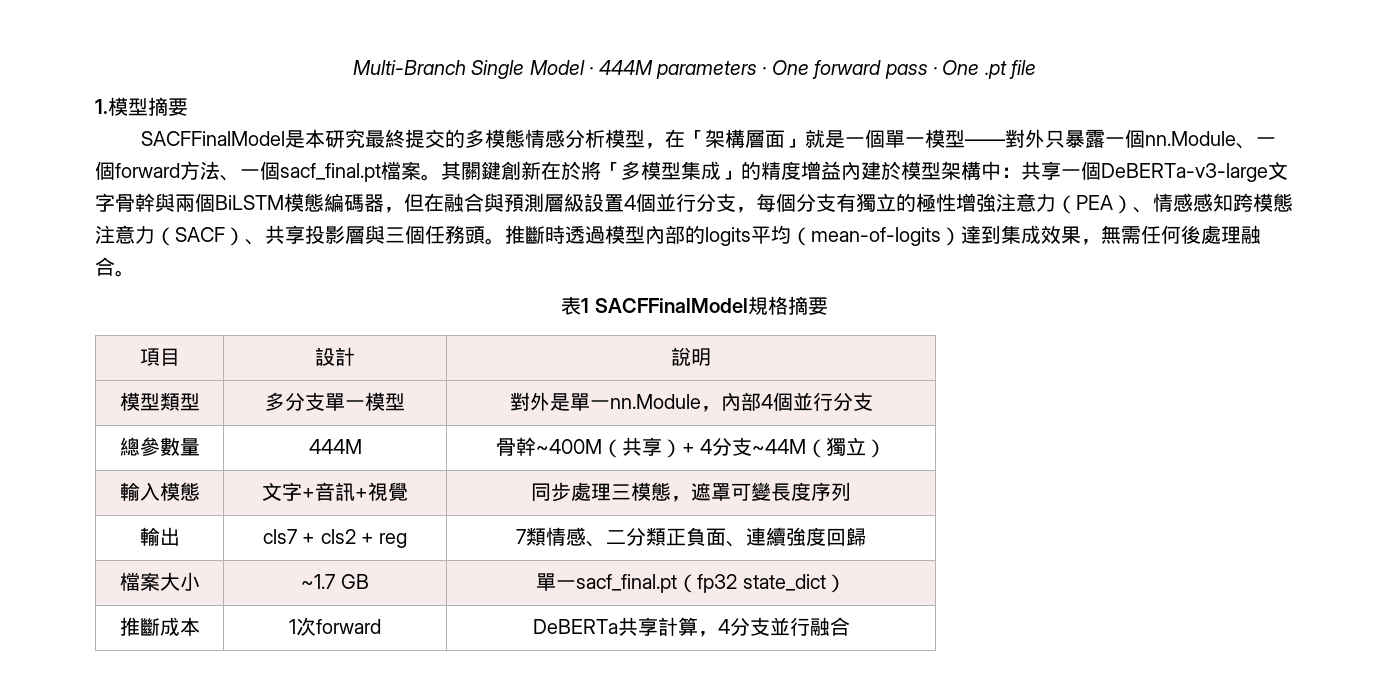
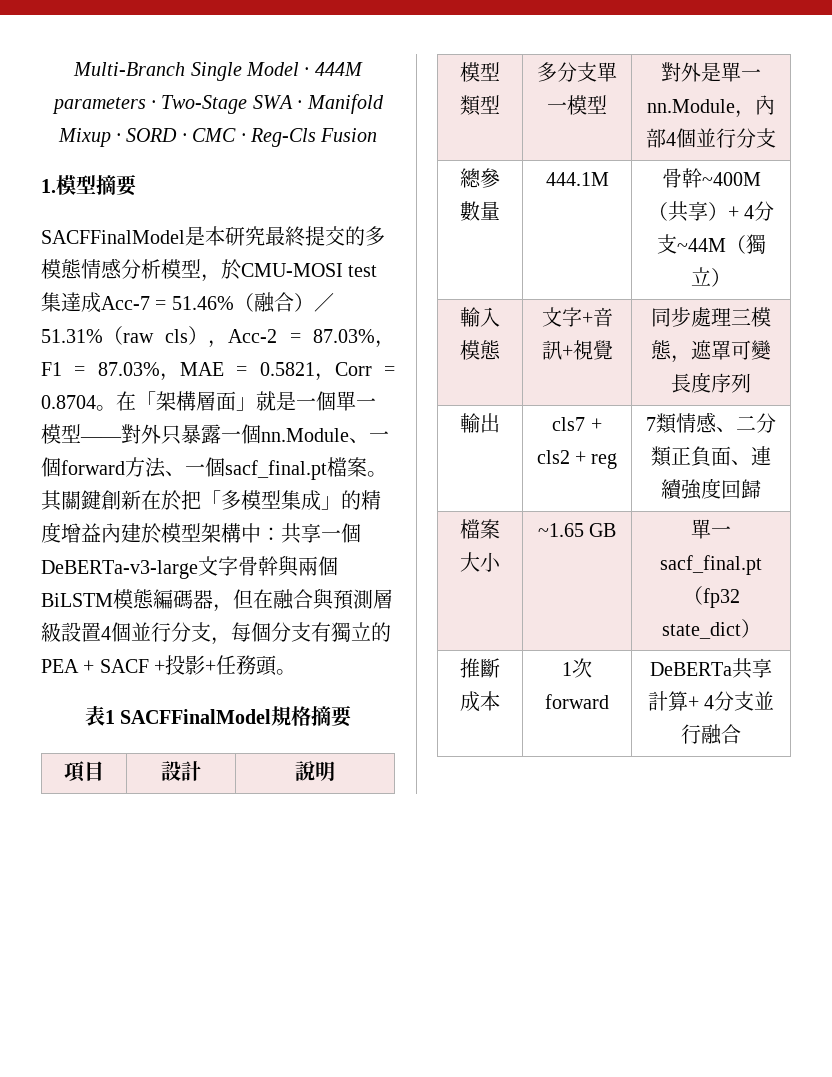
[771,60,1037,79] One forward pass · One .pt file -> [161,94,384,114] [57,128,378,147] Two-Stage SWA · Manifold Mixup · SORD · CMC · Reg-Cls Fusion
(665, 146) none -> [221,259,378,280] [41,292,334,313] [41,326,395,348] [41,362,395,381] [41,395,116,411] 於CMU-MOSI test集達成Acc-7 = 51.46%（融合）／51.31%（raw cls），Acc-2 = 87.03%，F1 = 87.03%，MAE = 0.5821，Corr = 0.8704。
[581,161,601,180] 將 -> [181,490,201,510] 把
[916,193,1293,214] [95,225,1261,246] [95,257,115,276] 極性增強注意力（PEA）、情感感知跨模態注意力（SACF）、共享投影層與三個任務頭。推斷時透過模型內部的logits平均（mean-of-logits）達到集成效果，無需任何後處理融合 -> [41,655,278,676] PEA + SACF +投影+任務頭
[308,439,362,454] 444M -> [545,172,609,186] 444.1M
[301,574,336,589] ~1.7 -> [537,523,584,537] ~1.65
[697,631,718,637] ， -> [687,696,699,709] +

